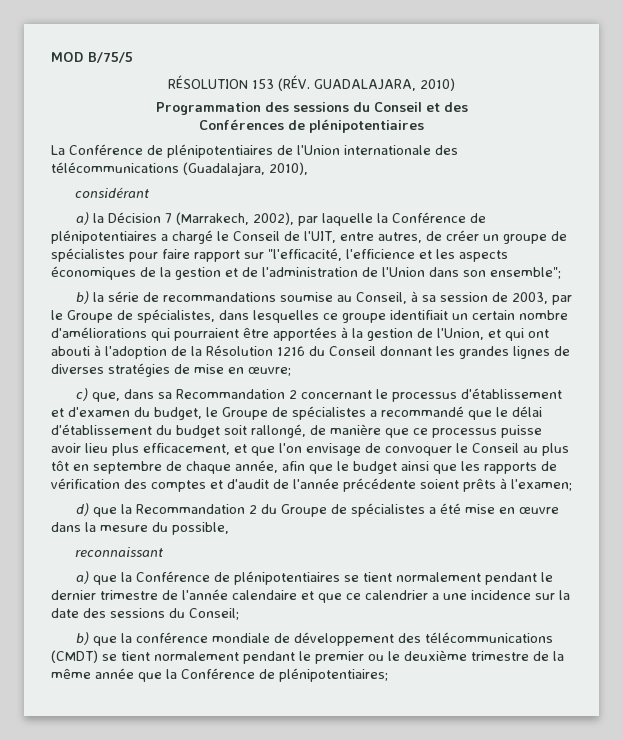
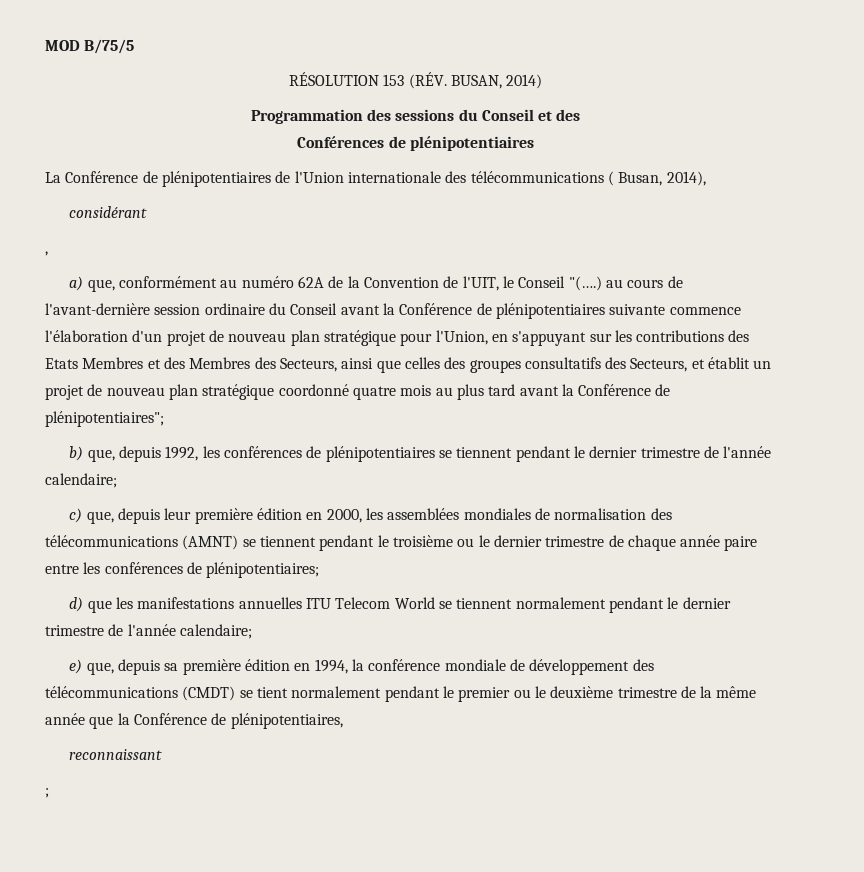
[314,78,455,91] GUADALAJARA, 2010) -> [450,74,543,89] BUSAN, 2014)
[183,162,308,176] (Guadalajara, 2010), -> [607,171,706,186] ( Busan, 2014),
[75,212,486,226] [51,230,567,244] [51,248,508,262] [51,266,561,280] [75,291,572,305] [51,309,568,323] [51,327,549,341] [51,345,570,359] [51,363,291,377] [75,388,562,402] [51,406,542,420] [51,424,542,438] [51,443,569,456] [51,460,557,474] [51,478,572,492] [75,503,559,517] [51,522,229,535] [74,547,163,557] [75,571,392,585] // a) la Décision 7 (Marrakech, 2002), par laquelle la Conférence de plénipotentiaires a chargé le Conseil de l'UIT, entre autres, de créer un groupe de spécialistes pour faire rapport sur "l'efficacité, l'efficience et les aspects économiques de la gestion et de l'administration de l'Union dans son ensemble"; // b) la série de recommandations soumise au Conseil, à sa session de 2003, par le Groupe de spécialistes, dans lesquelles ce groupe identifiait un certain nombre d'améliorations qui pourraient être apportées à la gestion de l'Union, et qui ont abouti à l'adoption de la Résolution 1216 du Conseil donnant les grandes lignes de diverses stratégies de mise en œuvre; // c) que, dans sa Recommandation 2 concernant le processus d'établissement et d'examen du budget, le Groupe de spécialistes a recommandé que le délai d'établissement du budget soit rallongé, de manière que ce processus puisse avoir lieu plus efficacement, et que l'on envisage de convoquer le Conseil au plus tôt en septembre de chaque année, afin que le budget ainsi que les rapports de vérification des comptes et d'audit de l'année précédente soient prêts à l'examen; // d) que la Recommandation 2 du Groupe de spécialistes a été mise en œuvre dans la mesure du possible, // reconnaissant // a) que la Conférence de plénipotentiaires se tient -> [45,251,48,256] [69,276,683,292] [45,303,741,319] [45,330,750,346] [45,357,772,373] [45,384,671,400] [45,411,164,427] [69,446,772,462] [45,473,117,488] [69,508,672,524] [45,535,758,551] [45,562,320,578] [69,597,513,613] // , // a) que, conformément au numéro 62A de la Convention de l'UIT, le Conseil "(….) au cours de l'avant-dernière session ordinaire du Conseil avant la Conférence de plénipotentiaires suivante commence l'élaboration d'un projet de nouveau plan stratégique pour l'Union, en s'appuyant sur les contributions des Etats Membres et des Membres des Secteurs, ainsi que celles des groupes consultatifs des Secteurs, et établit un projet de nouveau plan stratégique coordonné quatre mois au plus tard avant la Conférence de plénipotentiaires"; // b) que, depuis 1992, les conférences de plénipotentiaires se tiennent pendant le dernier trimestre de l'année calendaire; // c) que, depuis leur première édition en 2000, les assemblées mondiales de normalisation des télécommunications (AMNT) se tiennent pendant le troisième ou le dernier trimestre de chaque année paire entre les conférences de plénipotentiaires; // d) que les manifestations annuelles ITU Telecom World se tiennent
[232,590,570,603] [51,608,239,620] [75,632,117,646] calendaire et que ce calendrier a une incidence sur la date des sessions du Conseil; // b) que -> [179,624,252,639] [69,659,348,675] calendaire; // e) que, depuis sa première édition en 1994,
[279,668,388,682] plénipotentiaires; -> [230,713,343,729] [68,749,162,760] [45,788,49,798] plénipotentiaires, // reconnaissant // ;

